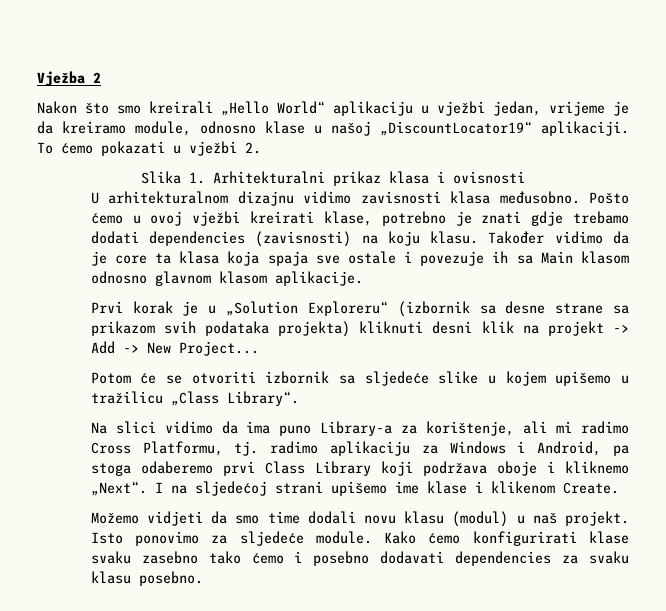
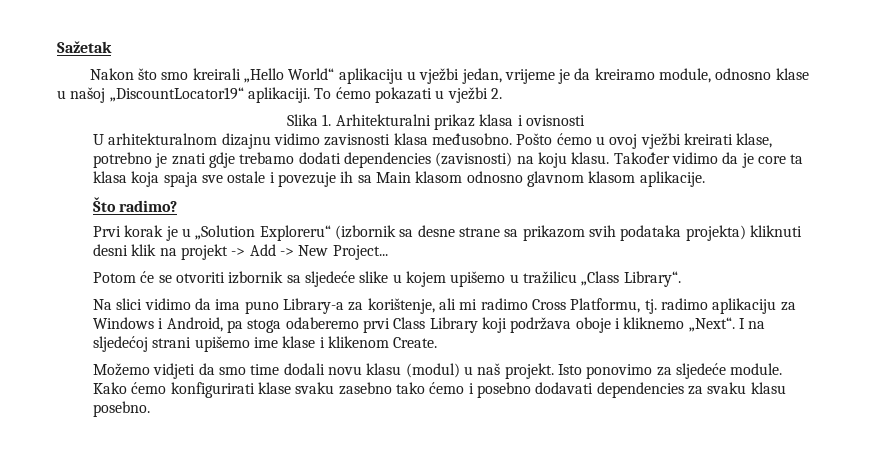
[37,71,101,86] Vježba 2 -> [57,41,112,53] Sažetak
(363, 278) none -> [93,197,178,212] // Što radimo?

